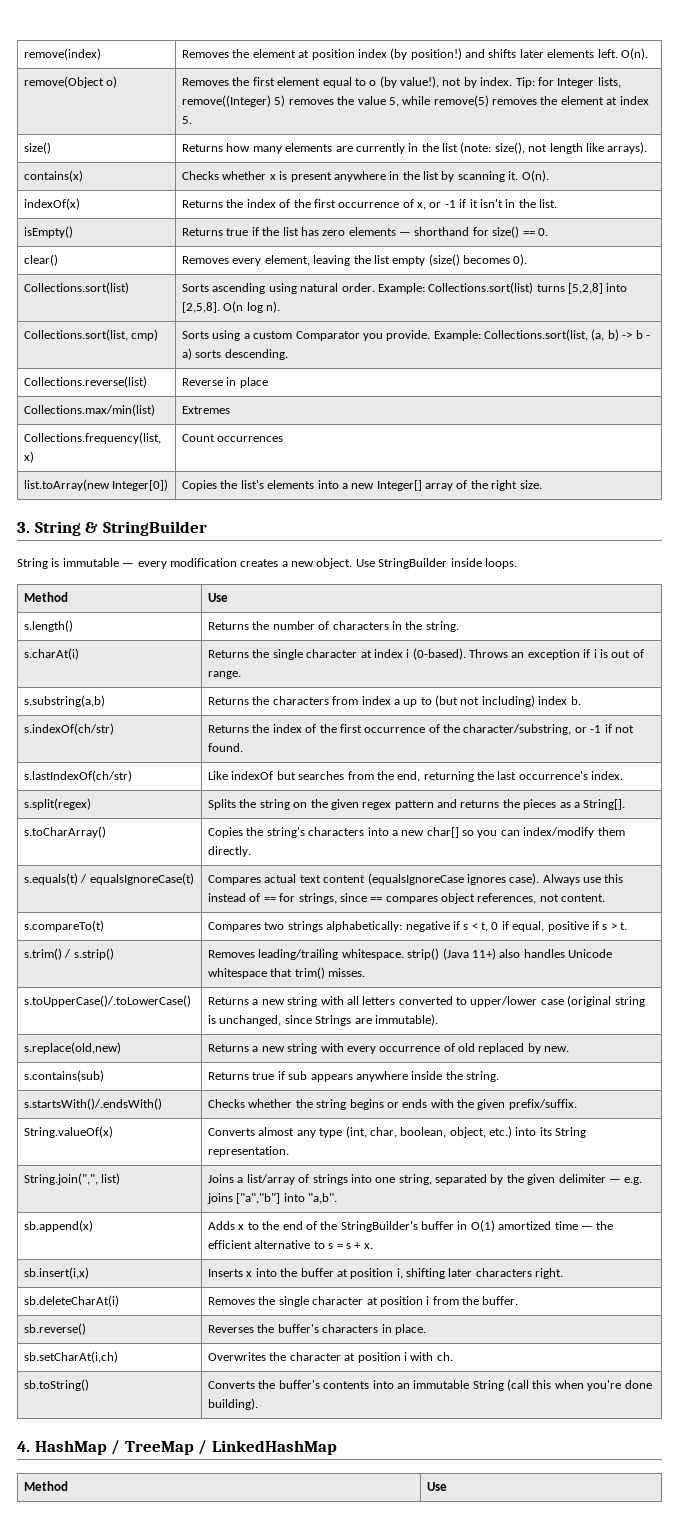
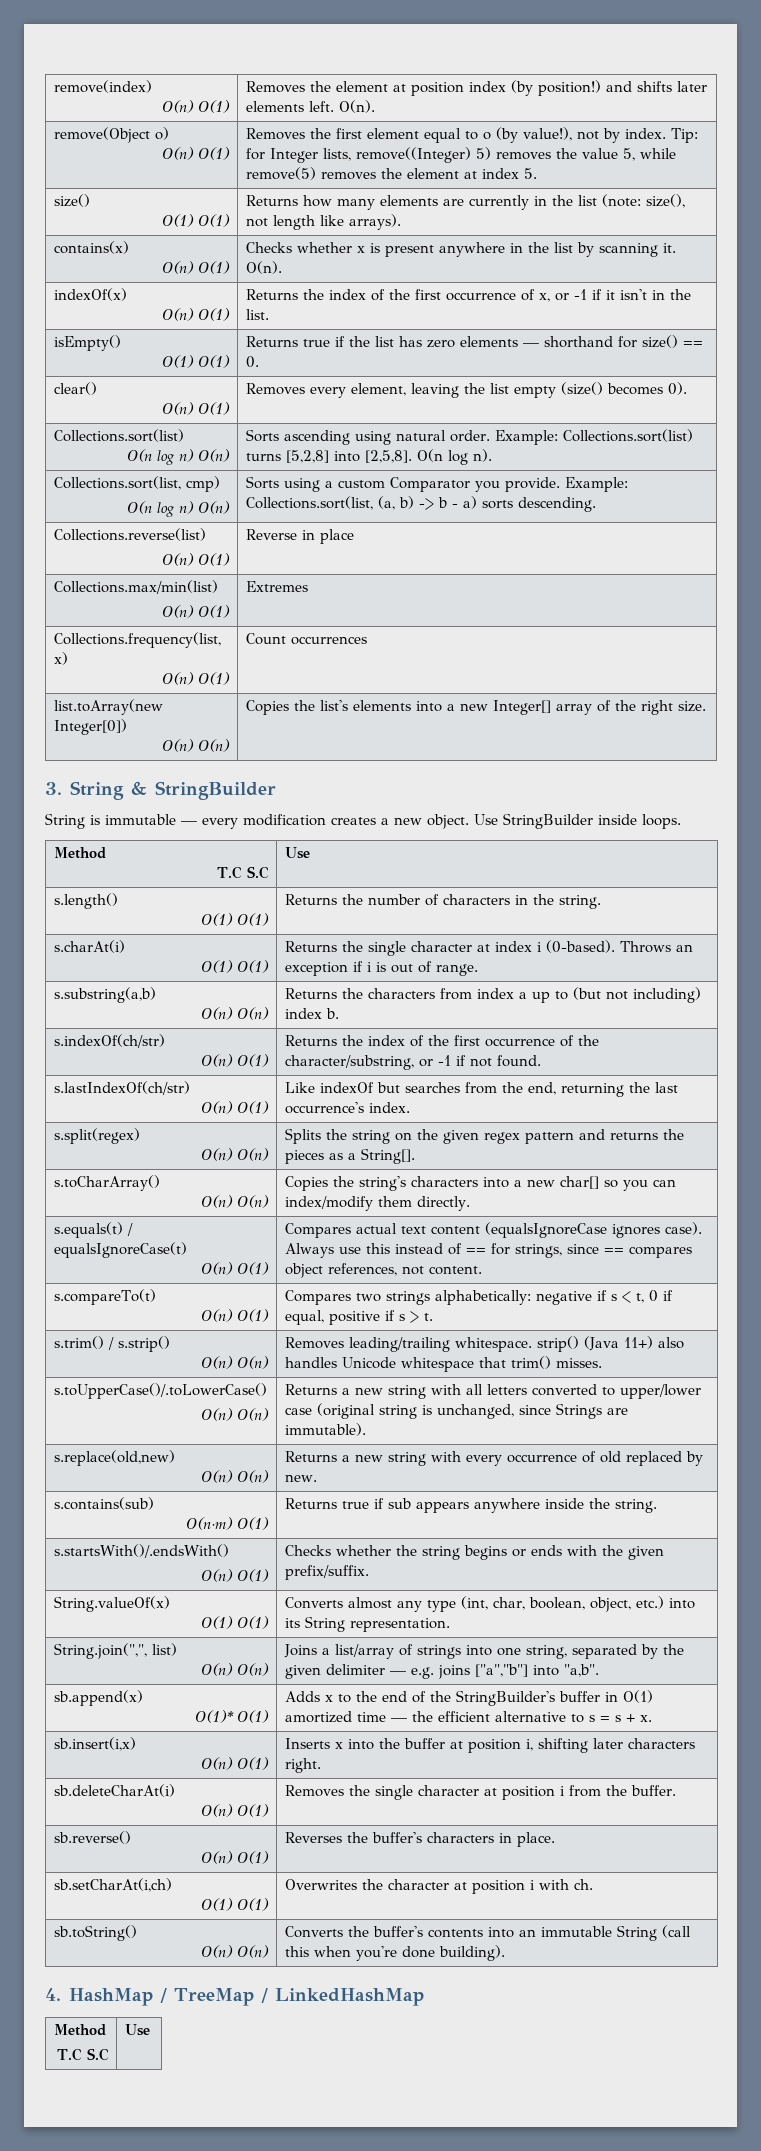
(102, 54) none -> [161,100,230,113] // O(n) O(1)
(118, 82) none -> [161,147,230,160] // O(n) O(1)
(52, 148) none -> [161,214,230,227] // O(1) O(1)
(84, 176) none -> [161,261,230,274] // O(n) O(1)
(81, 204) none -> [161,308,230,321] // O(n) O(1)
(74, 232) none -> [161,355,230,368] // O(1) O(1)
(59, 260) none -> [161,402,230,415] // O(n) O(1)
(130, 288) none -> [126,449,230,465] // O(n log n) O(n)
(159, 335) none -> [126,501,230,517] // O(n log n) O(n)
(148, 382) none -> [161,553,230,566] // O(n) O(1)
(156, 410) none -> [161,605,230,618] // O(n) O(1)
(35, 457) none -> [161,672,230,685] // O(n) O(1)
(169, 485) none -> [161,739,230,752] // O(n) O(n)
(69, 597) none -> [216,866,269,879] // T.C S.C
(74, 626) none -> [200,913,269,926] // O(1) O(1)
(80, 654) none -> [200,960,269,973] // O(1) O(1)
(106, 701) none -> [200,1007,269,1020] // O(n) O(n)
(115, 729) none -> [200,1054,269,1067] // O(n) O(1)
(133, 776) none -> [200,1101,269,1114] // O(n) O(1)
(92, 804) none -> [200,1148,269,1161] // O(n) O(n)
(107, 832) none -> [200,1195,269,1208] // O(n) O(n)
(194, 879) none -> [200,1262,269,1275] // O(n) O(1)
(105, 926) none -> [200,1309,269,1322] // O(n) O(1)
(114, 954) none -> [200,1356,269,1369] // O(n) O(n)
(192, 1001) none -> [200,1408,269,1421] // O(n) O(n)
(122, 1048) none -> [200,1470,269,1483] // O(n) O(n)
(105, 1076) none -> [185,1517,269,1530] // O(n·m) O(1)
(163, 1104) none -> [200,1569,269,1582] // O(n) O(1)
(114, 1132) none -> [200,1616,269,1629] // O(1) O(1)
(121, 1179) none -> [200,1663,269,1676] // O(n) O(n)
(94, 1226) none -> [194,1710,269,1723] // O(1)* O(1)
(90, 1273) none -> [200,1757,269,1770] // O(n) O(1)
(120, 1301) none -> [200,1804,269,1817] // O(n) O(1)
(87, 1329) none -> [200,1851,269,1864] // O(n) O(1)
(119, 1357) none -> [200,1898,269,1911] // O(1) O(1)
(90, 1385) none -> [200,1945,269,1958] // O(n) O(n)
(69, 1486) none -> [56,2048,109,2061] // T.C S.C

